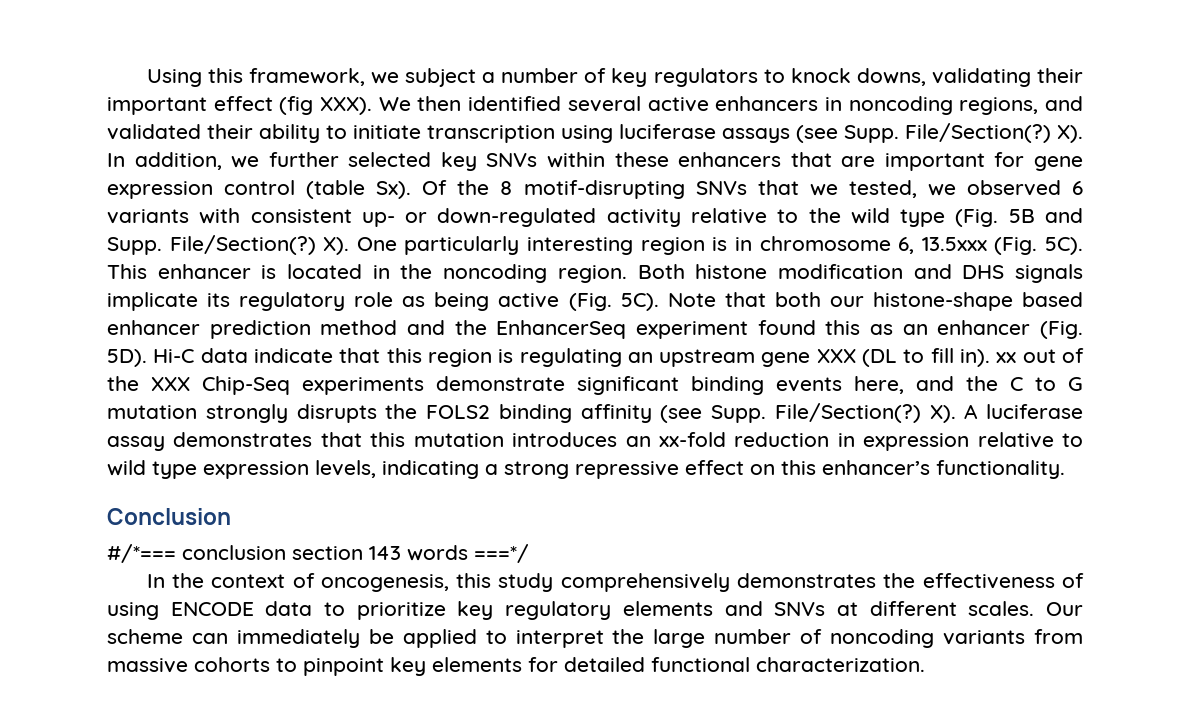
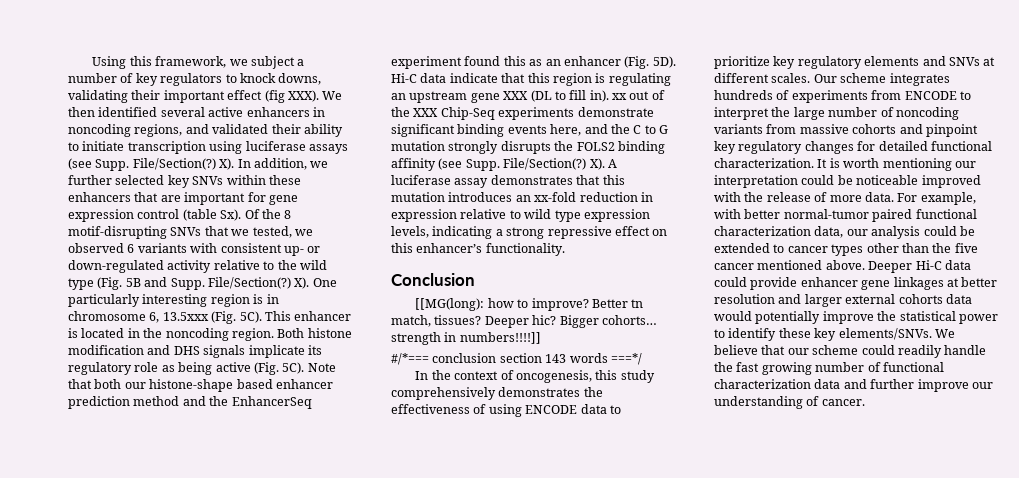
(231, 516) none -> [415,298,644,311] [391,315,657,328] [391,332,541,345] // [[MG(long): how to improve? Better tn match, tissues? Deeper hic? Bigger cohorts… strength in numbers!!!!]]
[191,629,477,648] can immediately be applied -> [889,73,950,86] [714,90,957,103] integrates hundreds of experiments from ENCODE
[276,658,297,672] to -> [899,124,923,134] and
[432,657,522,672] elements -> [738,141,854,154] regulatory changes
(925, 664) none -> [817,158,976,171] [714,175,981,188] [714,192,976,205] [714,209,977,222] [714,226,975,239] [714,243,978,256] [714,260,971,273] [714,277,998,290] [714,294,972,307] [714,311,998,324] [714,328,955,341] [714,345,987,358] [714,362,944,375] [714,379,993,392] [714,396,865,409] It is worth mentioning our interpretation could be noticeable improved with the release of more data. For example, with better normal-tumor paired functional characterization data, our analysis could be extended to cancer types other than the five cancer mentioned above. Deeper Hi-C data could provide enhancer gene linkages at better resolution and larger external cohorts data would potentially improve the statistical power to identify these key elements/SNVs. We believe that our scheme could readily handle the fast growing number of functional characterization data and further improve our understanding of cancer.

